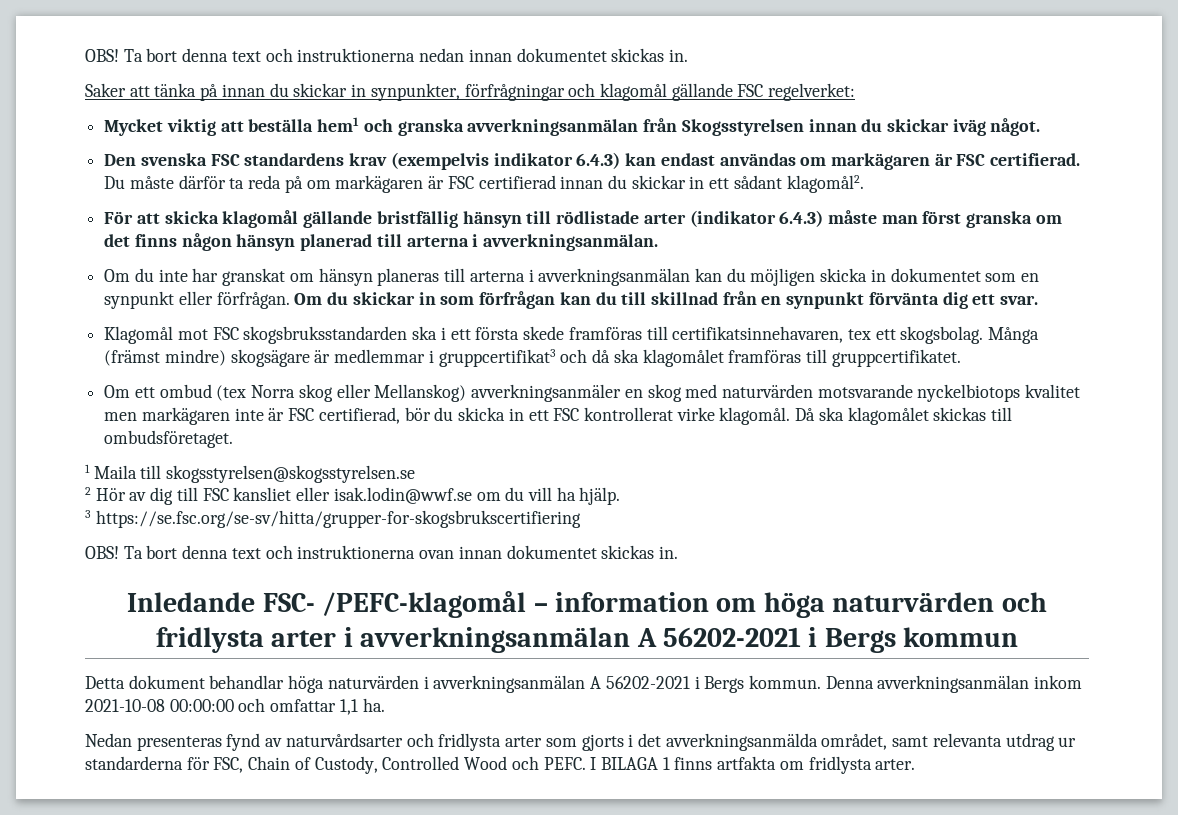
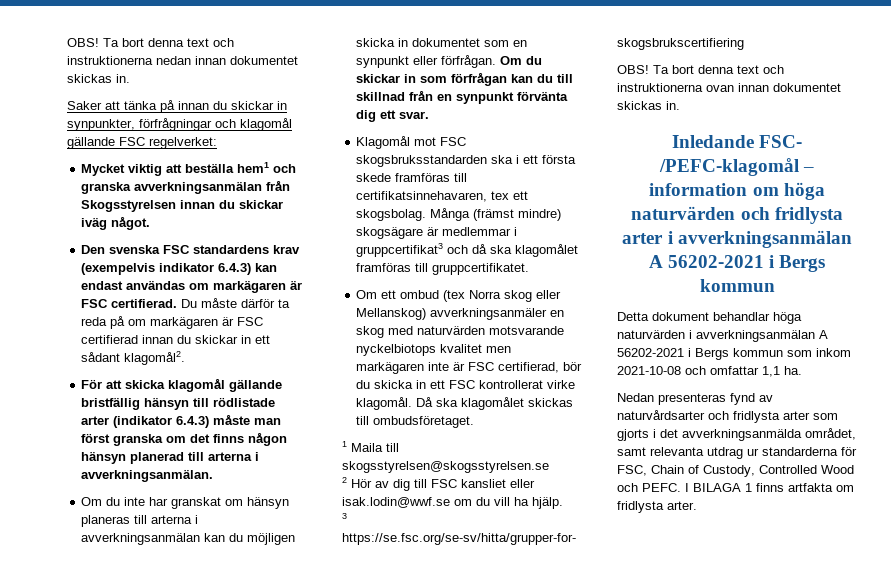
[748,675,1030,693] kommun. Denna avverkningsanmälan -> [733,348,812,357] kommun som
[169,699,234,712] 00:00:00 -> (681, 370) none

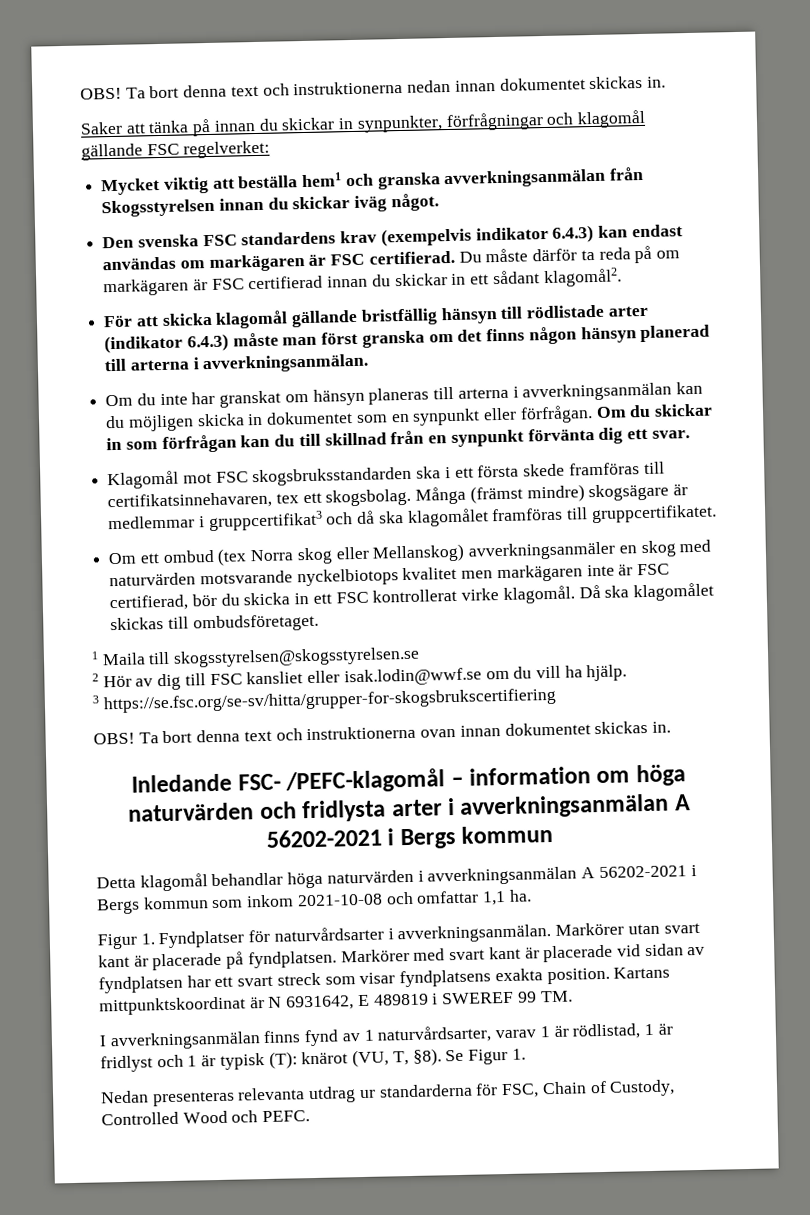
[652,312,709,321] dokument -> [139,873,208,892] klagomål
[617,393,773,405] [617,410,838,423] [617,428,856,441] [617,447,646,456] Nedan presenteras fynd av naturvårdsarter och fridlysta arter som gjorts i det avverkningsanmälda området, samt -> [97,922,700,950] [98,943,706,971] [98,966,671,994] [99,990,573,1016] [99,1023,673,1051] [100,1048,526,1073] [100,1090,235,1107] Figur 1. Fyndplatser för naturvårdsarter i avverkningsanmälan. Markörer utan svart kant är placerade på fyndplatsen. Markörer med svart kant är placerade vid sidan av fyndplatsen har ett svart streck som visar fyndplatsens exakta position. Kartans mittpunktskoordinat är N 6931642, E 489819 i SWEREF 99 TM. // I avverkningsanmälan finns fynd av 1 naturvårdsarter, varav 1 är rödlistad, 1 är fridlyst och 1 är typisk (T): knärot (VU, T, §8). Se Figur 1. // Nedan presenteras
[685,483,854,492] [617,501,697,513] I BILAGA 1 finns artfakta om fridlysta arter. -> (311, 1116) none

